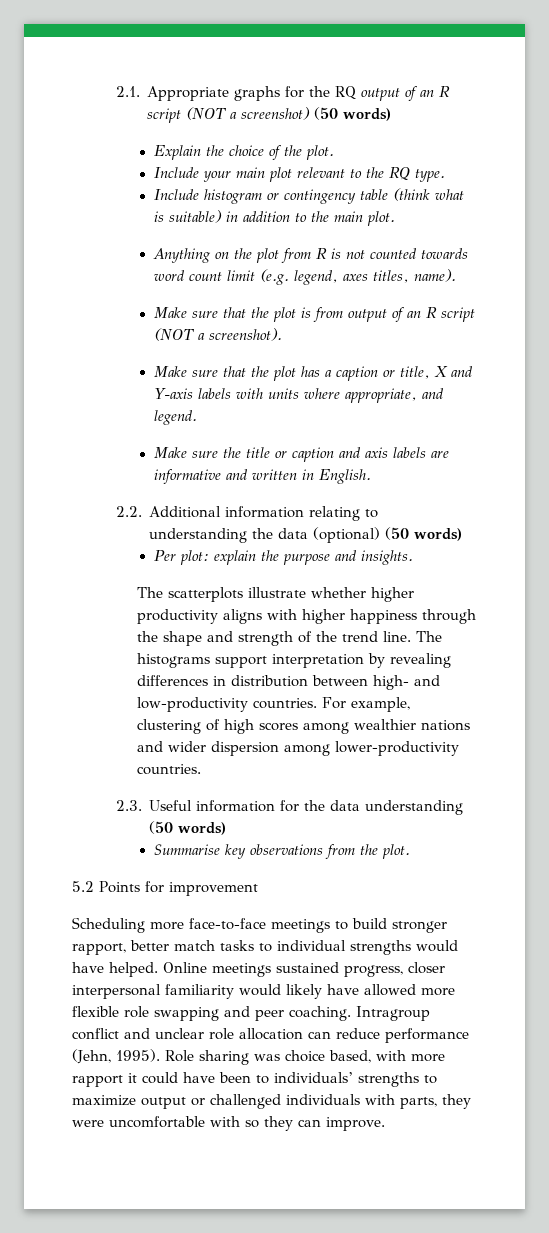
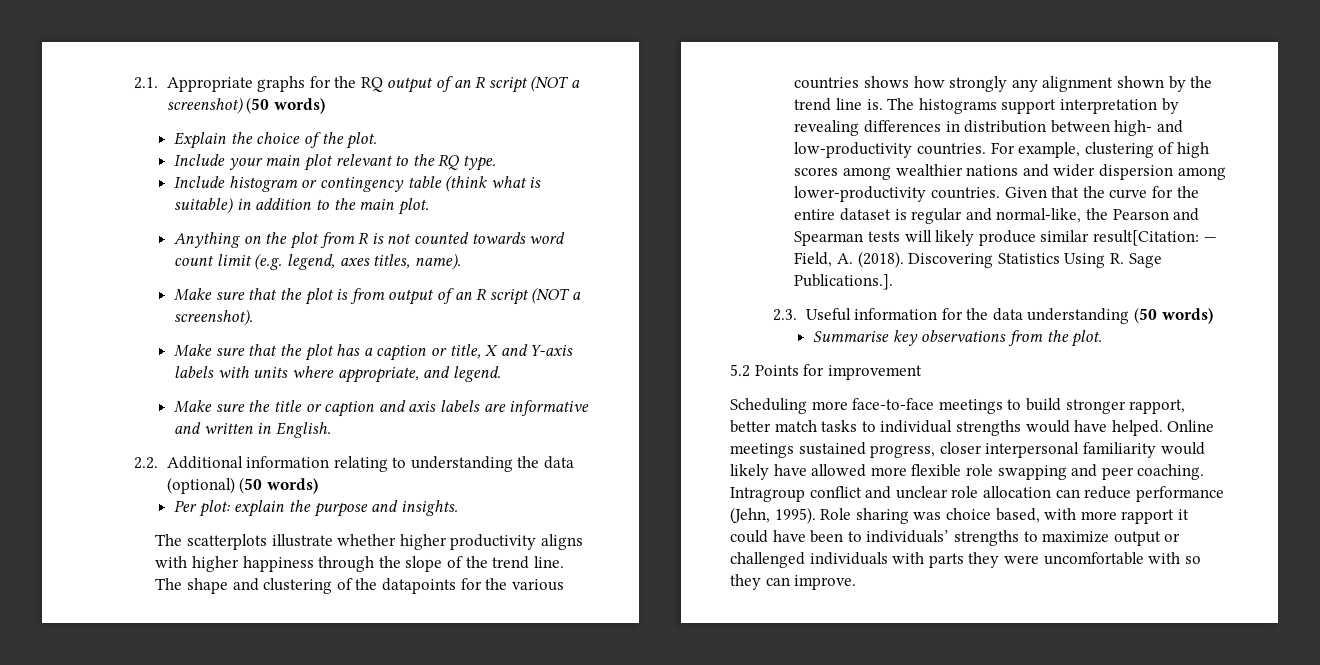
[163,631,294,646] shape and strength -> [405,556,443,572] slope
(443, 636) none -> [187,578,564,594] [794,76,1213,92] [794,98,915,111] shape and clustering of the datapoints for the various countries shows how strongly any alignment shown by the trend line is. The
(202, 769) none -> [1004,186,1199,199] [794,208,1200,224] [794,230,1217,246] [794,251,1162,268] [794,274,894,290] Given that the curve for the entire dataset is regular and normal-like, the Pearson and Spearman tests will likely produce similar result[Citation: — Field, A. (2018). Discovering Statistics Using R. Sage Publications.].
[400,1097,437,1109] parts, -> [928,553,964,568] parts

